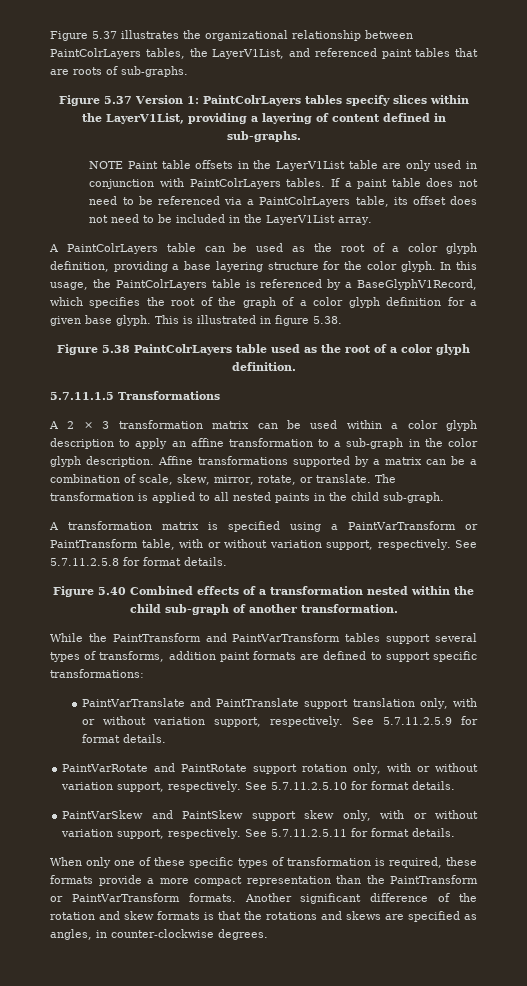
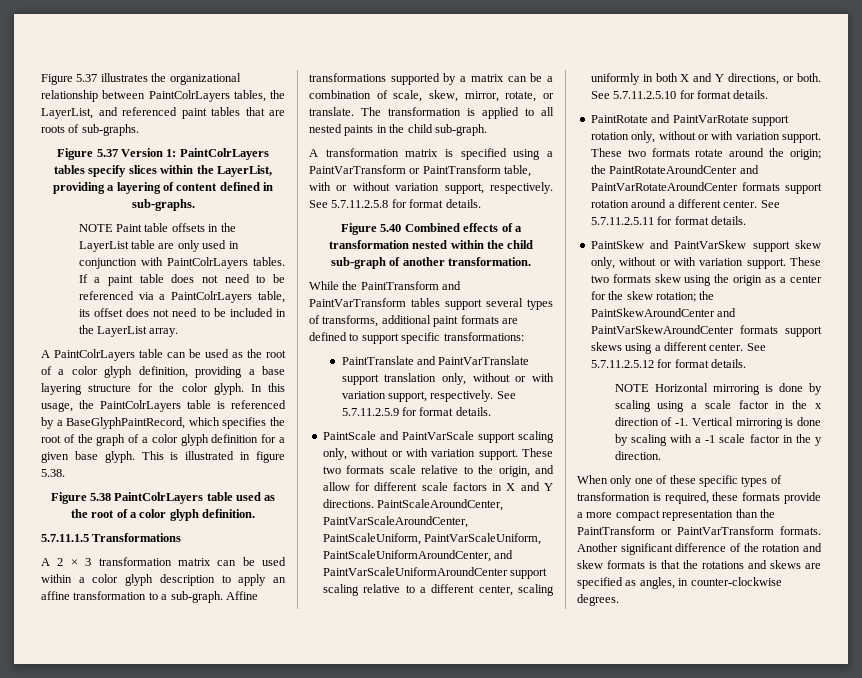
[212,49,285,59] LayerV1List, -> [41,108,93,119] LayerList,
[105,113,184,124] LayerV1List, -> [216,165,272,177] LayerList,
[276,161,346,171] LayerV1List -> [78,241,129,252] LayerList
[266,215,336,225] LayerV1List -> [97,326,148,337] LayerList
[357,279,477,290] BaseGlyphV1Record, -> [66,417,186,429] BaseGlyphPaintRecord,
[346,438,479,449] [50,456,154,467] sub-graph in the color glyph description. -> [170,591,223,603] sub-graph.
[168,651,216,660] addition -> [381,315,431,324] additional
[81,698,478,709] [81,716,146,725] PaintVarTranslate and PaintTranslate support translation only, with or without -> [341,356,530,365] [341,373,554,385] PaintTranslate and PaintVarTranslate support translation only, without or with
[62,763,479,774] [61,781,242,792] PaintVarRotate and PaintRotate support rotation only, with or without variation support, respectively. -> [322,431,554,443] [322,448,553,460] [322,465,554,477] [322,482,553,491] [322,499,504,511] [322,516,468,528] [322,533,542,545] [322,550,514,562] [322,567,548,579] [322,584,554,596] [590,73,821,85] PaintScale and PaintVarScale support scaling only, without or with variation support. These two formats scale relative to the origin, and allow for different scale factors in X and Y directions. PaintScaleAroundCenter, PaintVarScaleAroundCenter, PaintScaleUniform, PaintVarScaleUniform, PaintScaleUniformAroundCenter, and PaintVarScaleUniformAroundCenter support scaling relative to a different center, scaling uniformly in both X and Y directions, or both.
[62,810,479,821] [61,828,242,839] PaintVarSkew and PaintSkew support skew only, with or without variation support, respectively. -> [590,114,789,126] [590,131,821,143] [590,148,821,160] [590,165,759,174] [590,182,822,194] [590,199,758,208] PaintRotate and PaintVarRotate support rotation only, without or with variation support. These two formats rotate around the origin; the PaintRotateAroundCenter and PaintVarRotateAroundCenter formats support rotation around a different center.
(456, 832) none -> [590,240,821,252] [590,257,821,269] [590,274,822,286] [590,291,715,302] [590,308,737,317] [590,325,822,337] [590,342,766,354] [590,359,746,368] [614,383,822,395] [614,400,822,412] [614,417,821,429] [614,434,822,446] [614,451,661,460] // PaintSkew and PaintVarSkew support skew only, without or with variation support. These two formats skew using the origin as a center for the skew rotation; the PaintSkewAroundCenter and PaintVarSkewAroundCenter formats support skews using a different center. See 5.7.11.2.5.12 for format details. // NOTE Horizontal mirroring is done by scaling using a scale factor in the x direction of -1. Vertical mirroring is done by scaling with a -1 scale factor in the y direction.

